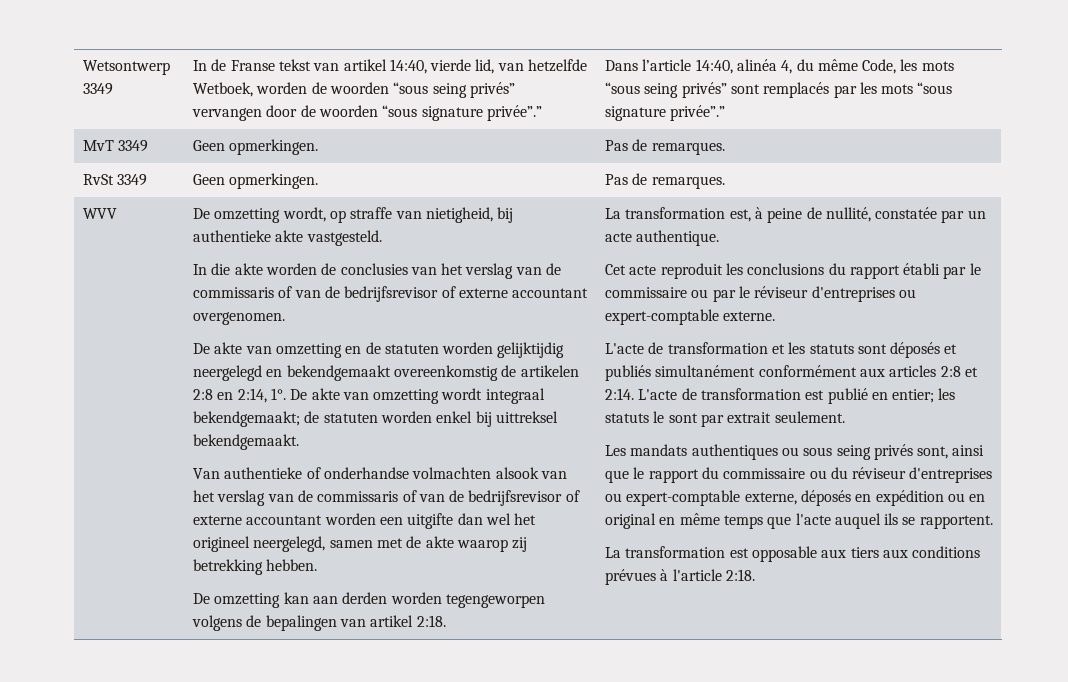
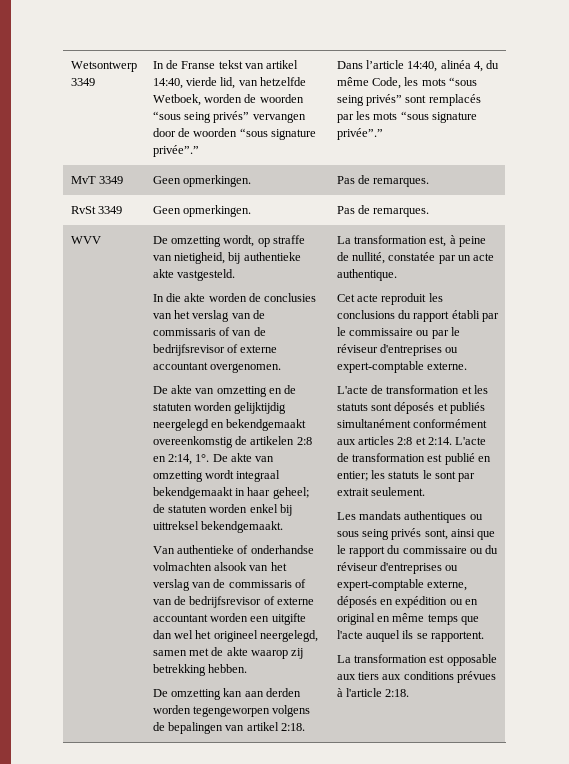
[192,411,300,427] bekendgemaakt; -> [152,487,309,499] bekendgemaakt in haar geheel;

